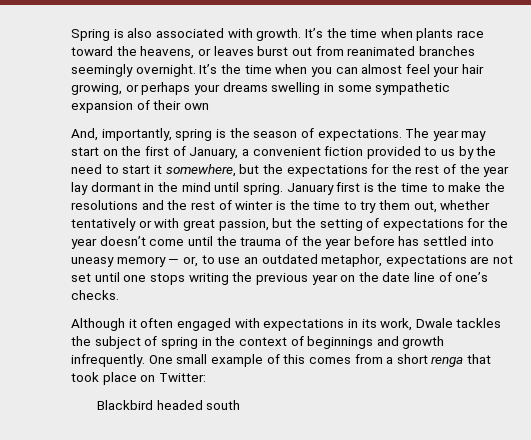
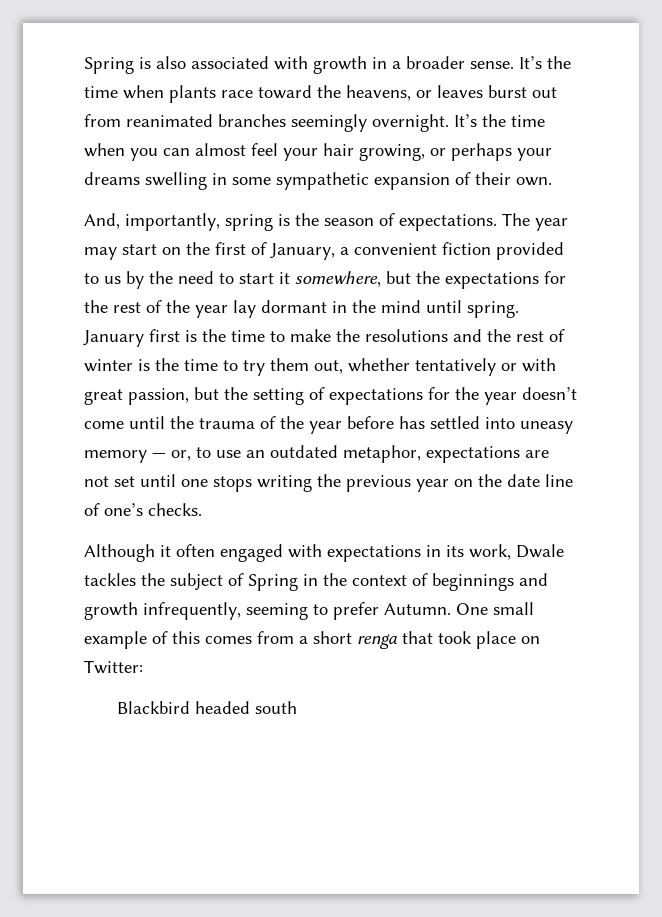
[256,28,302,41] growth. -> [313,56,514,74] growth in a broader sense.
[183,103,209,110] own -> [516,177,552,186] own.
[160,337,198,349] spring -> [248,574,298,591] Spring
[71,354,145,367] infrequently. -> [143,602,451,620] infrequently, seeming to prefer Autumn.

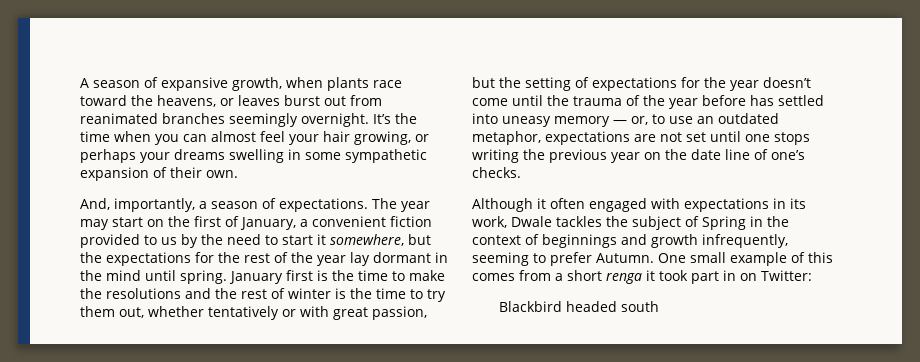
[84,56,571,74] [84,86,118,98] Spring is also associated with growth in a broader sense. It’s the time -> [80,77,282,91] A season of expansive growth,
[225,213,319,231] spring is the -> [199,201,207,209] a
[402,631,516,649] that took place -> [646,270,736,284] it took part in

